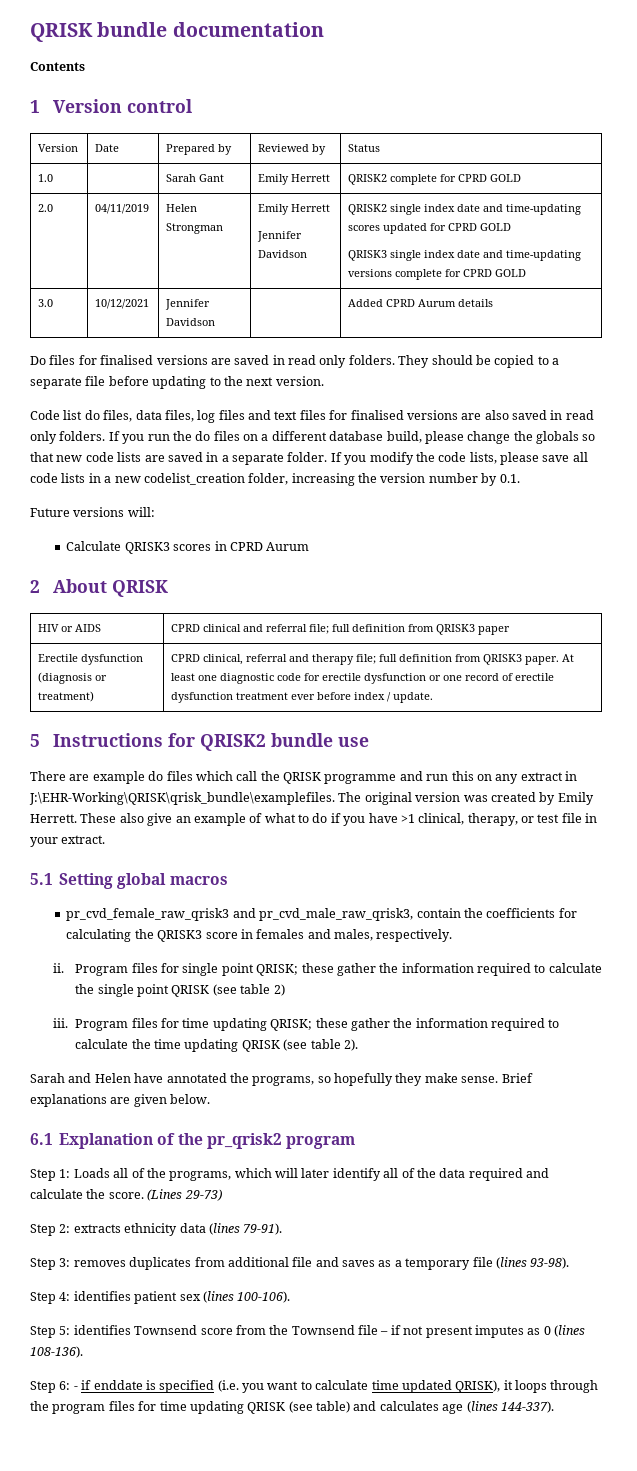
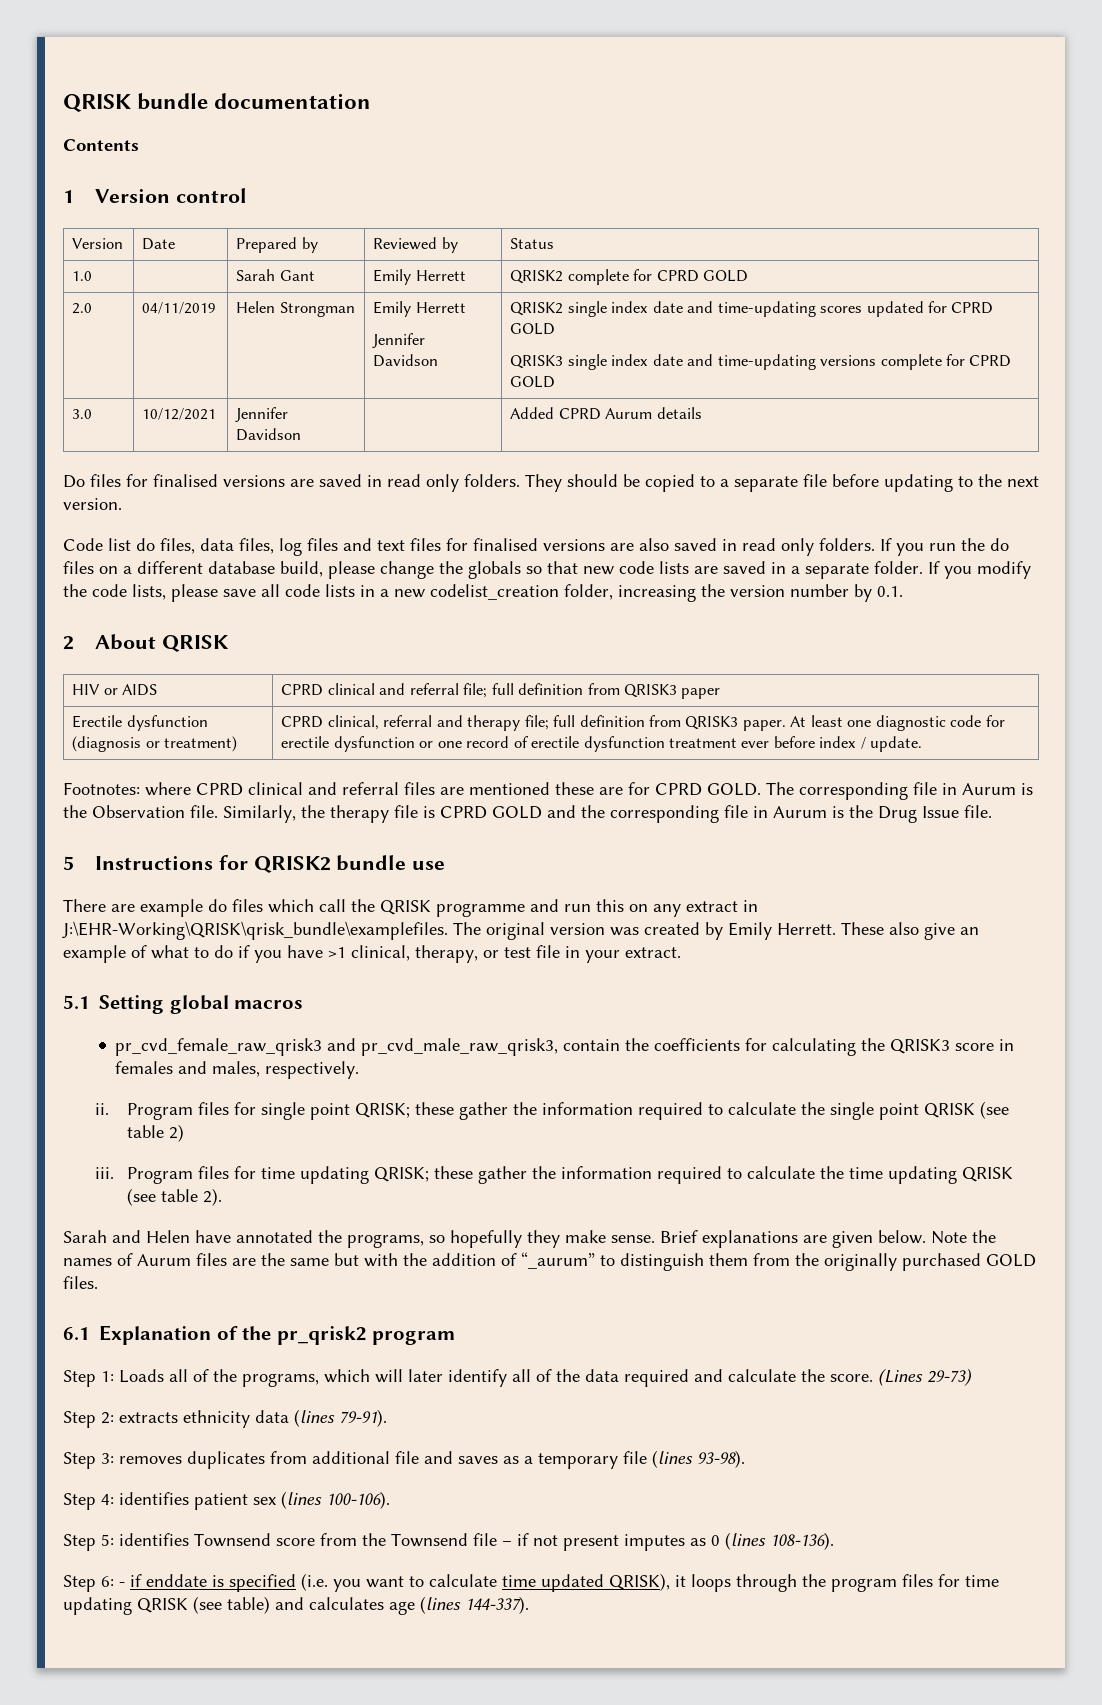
[30,507,155,517] [66,541,310,554] // Future versions will: // Calculate QRISK3 scores in CPRD Aurum -> (903, 591) none
(434, 697) none -> [63,782,1033,800] [63,805,992,823] // Footnotes: where CPRD clinical and referral files are mentioned these are for CPRD GOLD. The corresponding file in Aurum is the Observation file. Similarly, the therapy file is CPRD GOLD and the corresponding file in Aurum is the Drug Issue file.
(211, 1099) none -> [931,1230,996,1244] [63,1252,1036,1271] [63,1276,98,1289] Note the names of Aurum files are the same but with the addition of “_aurum” to distinguish them from the originally purchased GOLD files.

